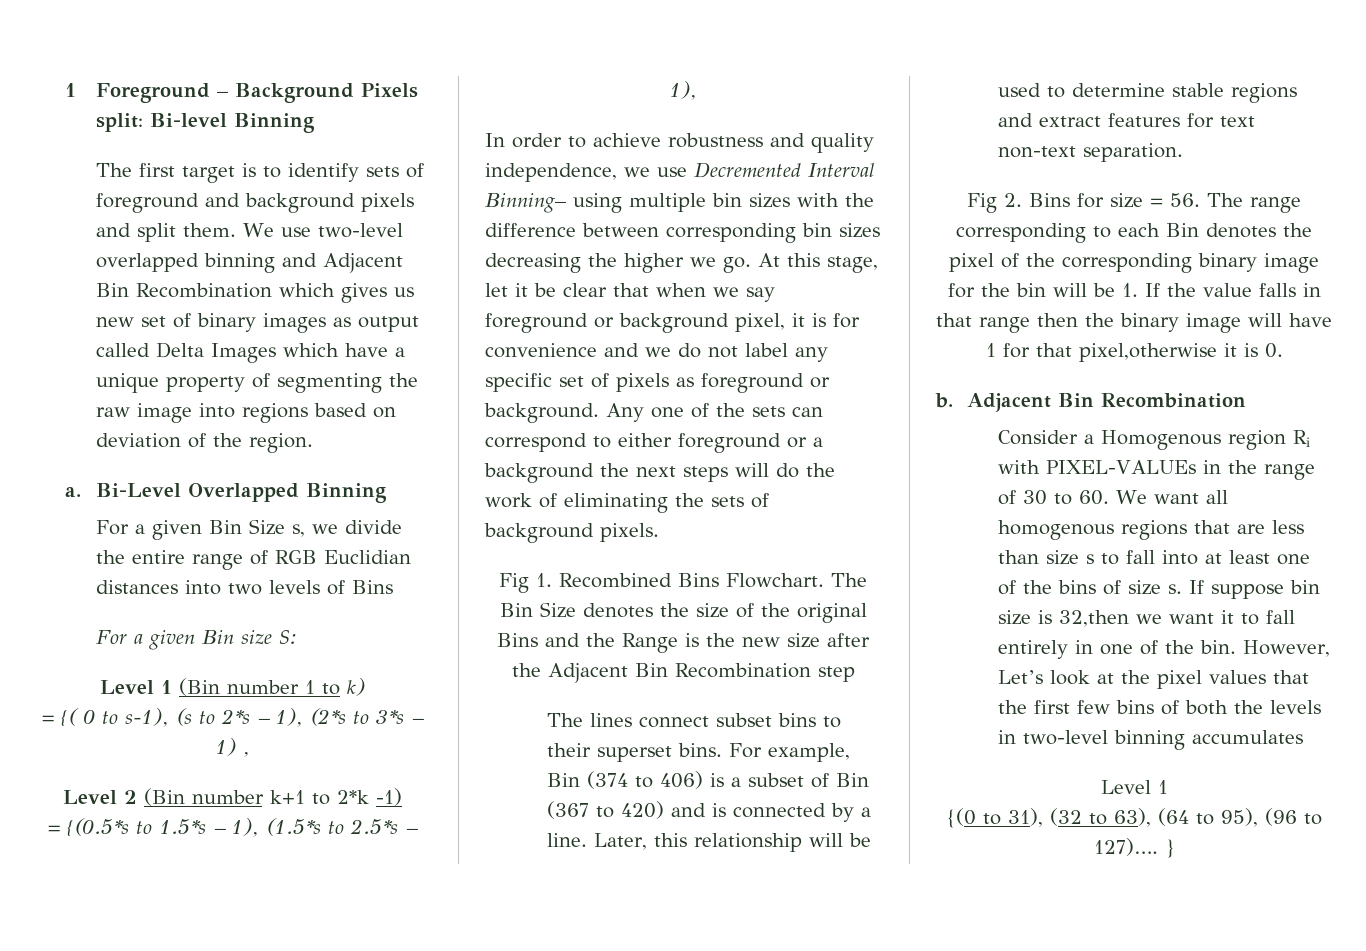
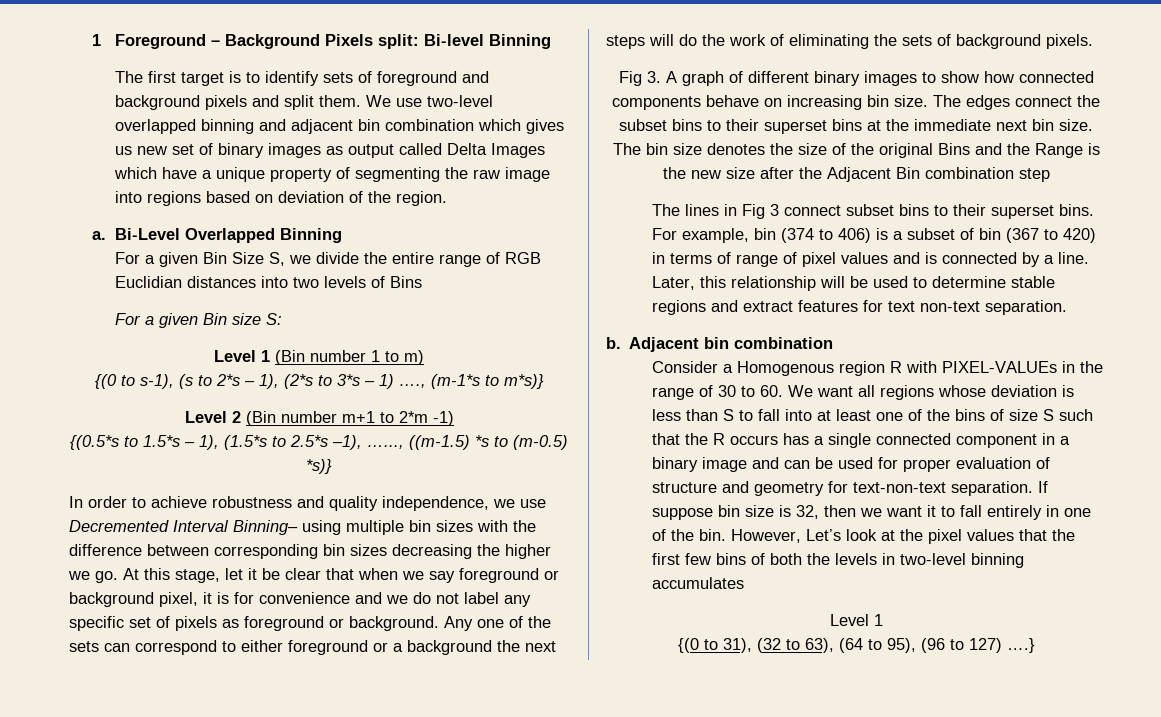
[323,253,404,273] [96,283,273,298] Adjacent Bin Recombination -> [290,119,474,134] adjacent bin combination
[292,524,306,537] s, -> [268,252,285,266] S,
[347,678,365,696] [42,708,95,726] k) // = {( 0 -> [404,350,424,365] [94,374,117,389] m) // {(0
[241,751,250,757] , -> [398,374,544,389] …., (m-1*s to m*s)}
[269,790,369,805] k+1 to 2*k -> [341,411,428,423] m+1 to 2*m
[48,825,60,834] = -> (454, 418) none
[405,828,418,834] [669,81,697,100] – 1), -> [332,435,568,450] [306,459,332,474] –1), …..., ((m-1.5) *s to (m-0.5) *s)}
[536,573,867,588] [499,602,576,618] 1. Recombined Bins Flowchart. The Bin Size -> [646,71,1094,86] [612,95,1100,110] [619,119,1093,134] [612,143,702,155] 3. A graph of different binary images to show how connected components behave on increasing bin size. The edges connect the subset bins to their superset bins at the immediate next bin size. The bin size
[674,663,811,678] Recombination -> [924,167,1014,179] combination
(633, 720) none -> [723,204,779,219] in Fig 3
[547,773,581,787] Bin -> [753,228,776,240] bin
[836,773,870,787] Bin -> [978,228,1001,240] bin
(665, 810) none -> [651,252,888,267] in terms of range of pixel values
[967,193,1301,213] [956,223,1312,243] [949,253,1319,273] [947,283,1321,298] [936,313,1332,333] [985,343,1283,362] // Fig 2. Bins for size = 56. The range corresponding to each Bin denotes the pixel of the corresponding binary image for the bin will be 1. If the value falls in that range then the binary image will have 1 for that pixel,otherwise it is 0. -> (1067, 307) none
[1058,393,1247,408] Bin Recombination -> [704,337,834,349] bin combination
[1293,430,1311,447] Ri -> [889,361,902,373] R
[998,520,1305,540] [998,550,1095,565] homogenous regions that are less than size s -> [879,385,1074,400] [651,409,734,421] regions whose deviation is less than S
[1168,584,1183,594] s. -> [1042,409,1093,421] [651,433,1070,448] [651,457,1050,472] [651,481,1033,496] S such that the R occurs has a single connected component in a binary image and can be used for proper evaluation of structure and geometry for text-non-text separation.
[1059,610,1130,627] 32,then -> [795,505,856,519] 32, then
[1093,838,1175,858] 127)…. } -> [968,638,1035,653] 127) ….}

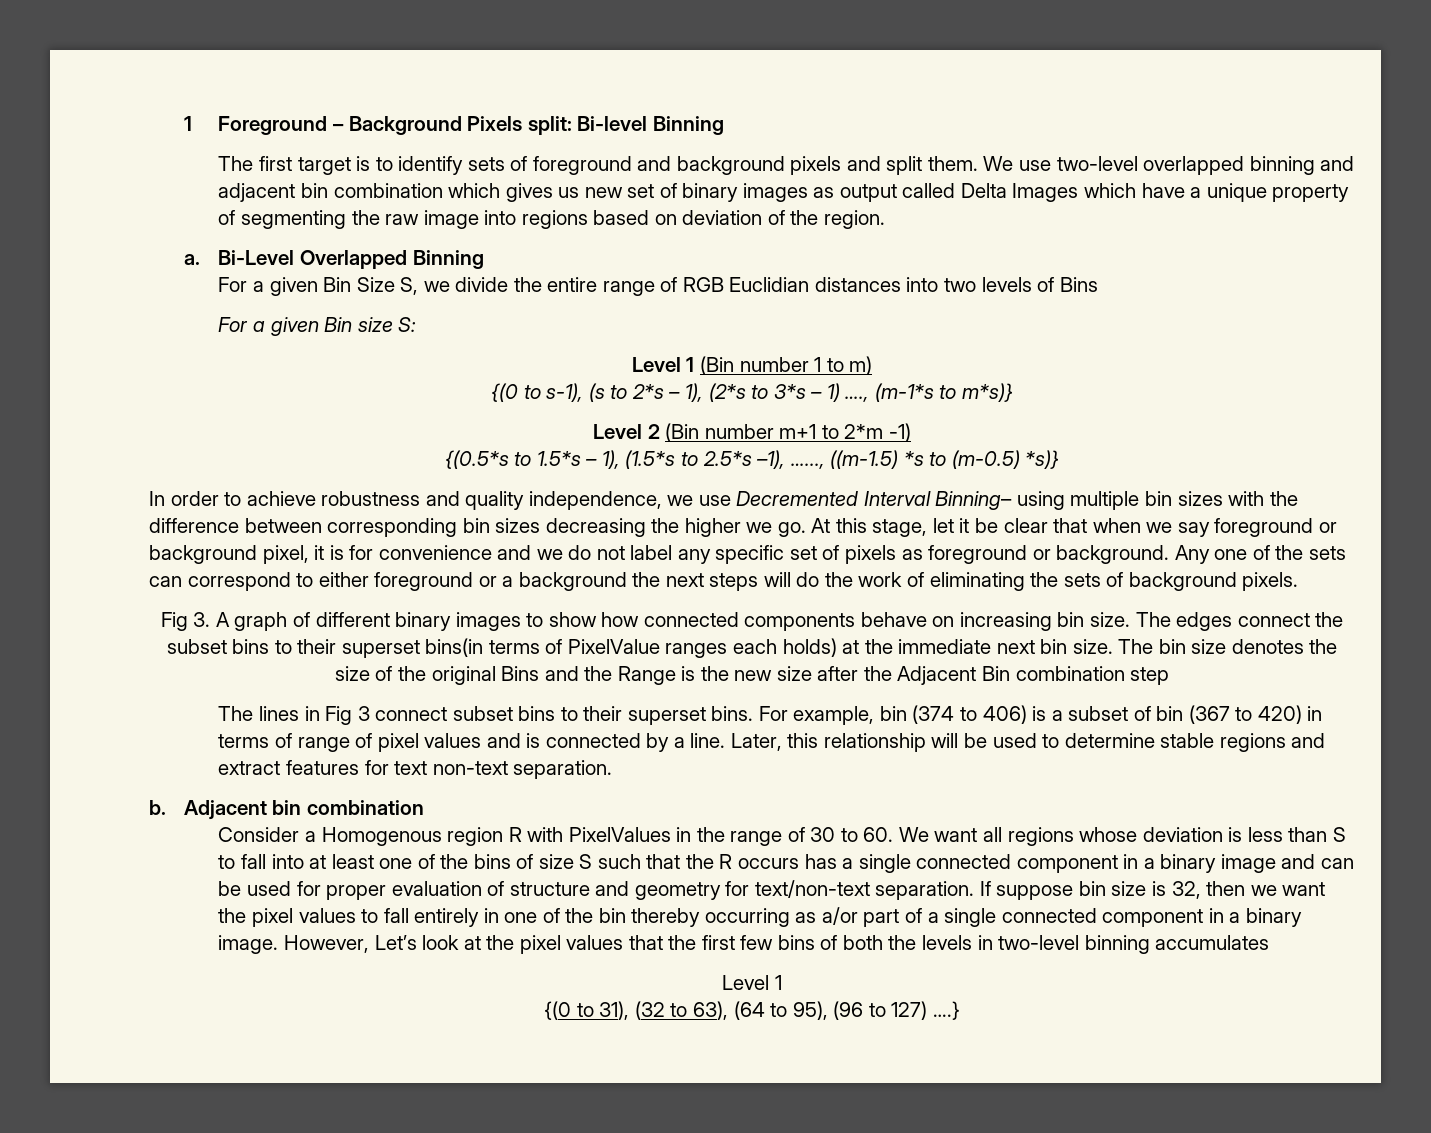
[832,119,862,131] bins -> [425,638,837,658] bins(in terms of PixelValue ranges each holds)
[941,361,1057,373] PIXEL-VALUEs -> [568,827,671,842] PixelValues
[852,482,946,493] text-non-text -> [754,880,870,898] text/non-text
[926,505,936,517] it -> [218,908,356,927] the pixel values
[698,529,726,541] bin. -> [598,907,1302,927] [218,935,279,954] bin thereby occurring as a/or part of a single connected component in a binary image.

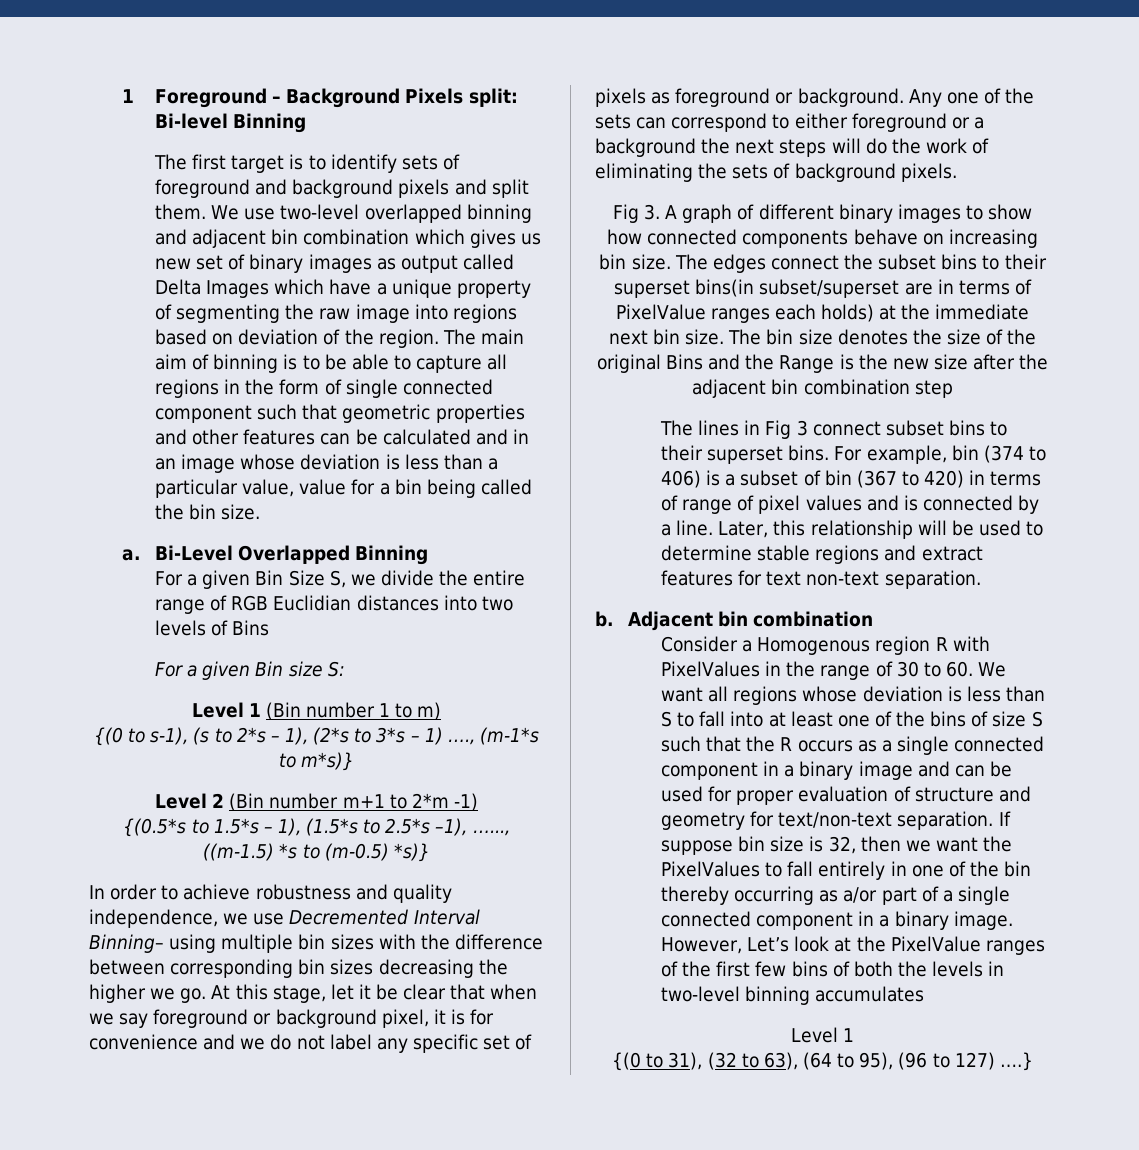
(885, 219) none -> [442,329,524,345] [155,354,508,373] [155,379,493,398] [155,404,525,423] [155,429,529,445] [155,454,498,473] [155,479,532,498] [155,504,261,520] The main aim of binning is to be able to capture all regions in the form of single connected component such that geometric properties and other features can be calculated and in an image whose deviation is less than a particular value, value for a bin being called the bin size.
(484, 647) none -> [759,279,954,298] subset/superset are in
[897,666,1010,685] Adjacent Bin -> [692,379,799,398] adjacent bin
[804,854,837,869] has -> [857,740,877,752] as
[251,908,356,927] pixel values -> [661,861,761,877] PixelValues
[519,935,663,954] pixel values that -> [890,936,1045,955] [661,961,679,977] PixelValue ranges of

